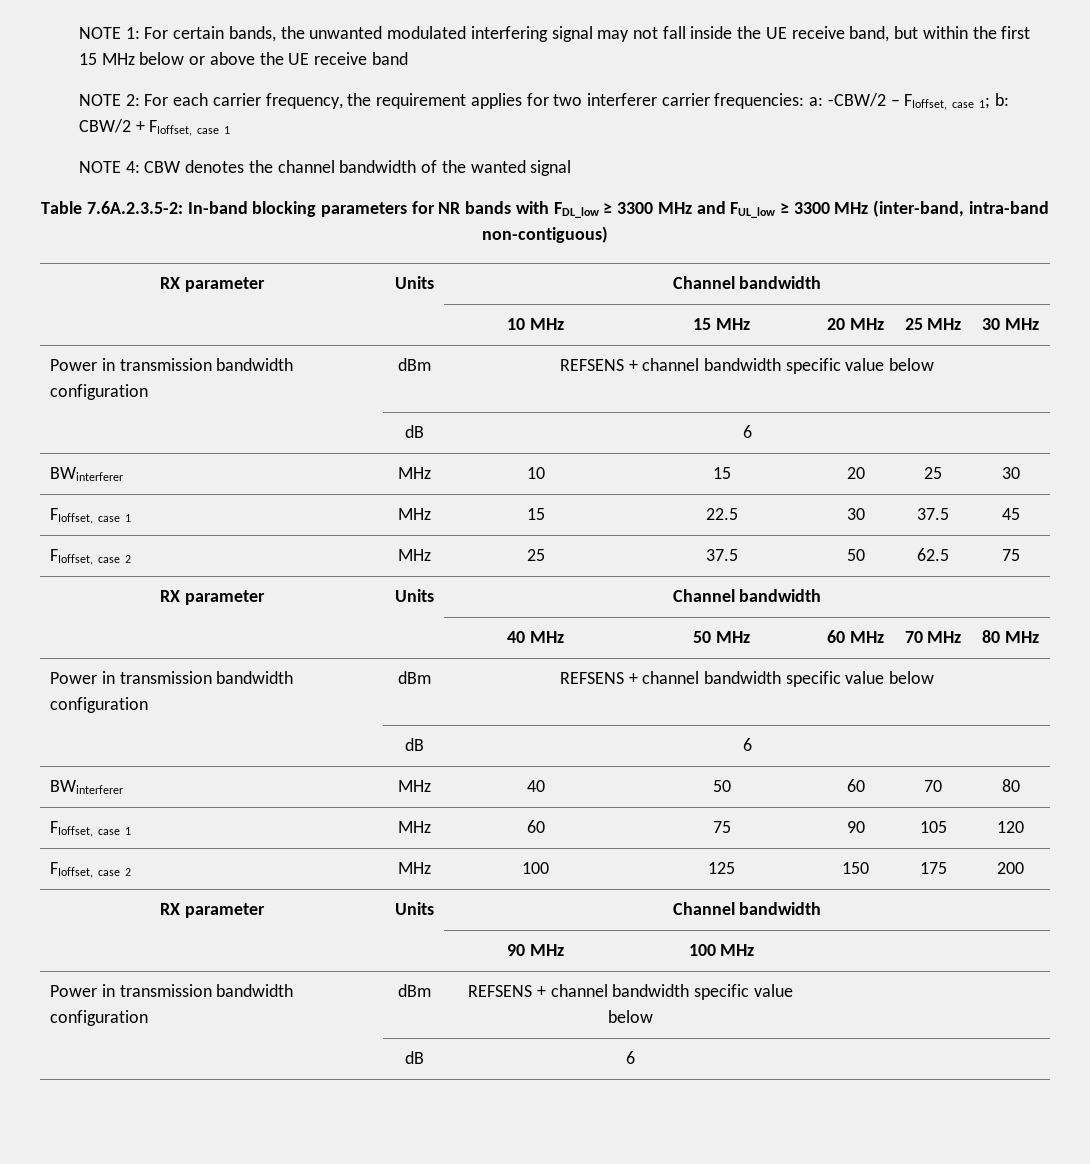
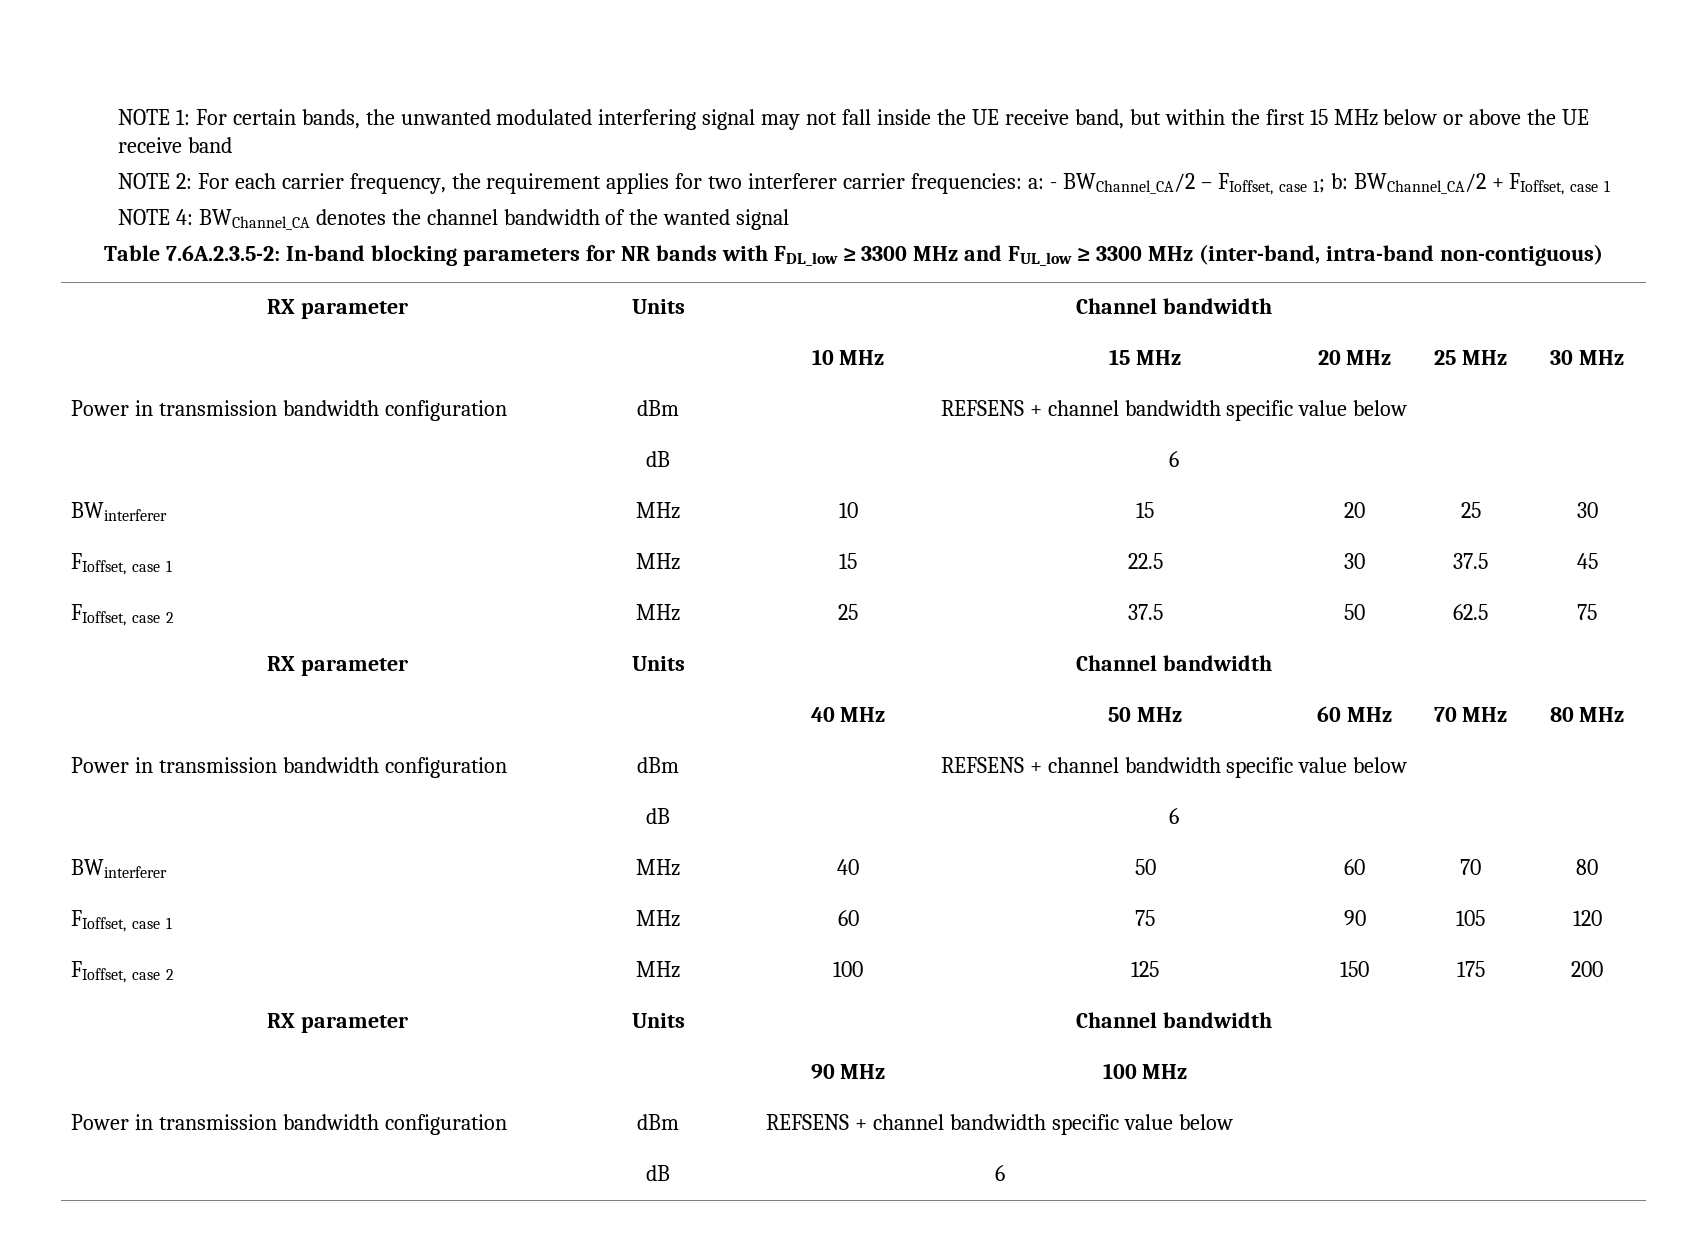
[827,93,886,107] -CBW/2 -> [1049,173,1195,194] - BWChannel_CA/2
[79,119,132,133] CBW/2 -> [1353,173,1486,194] BWChannel_CA/2
[144,161,181,173] CBW -> [198,209,310,230] BWChannel_CA

